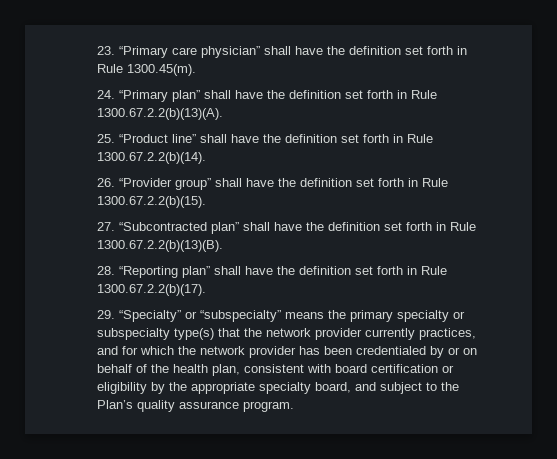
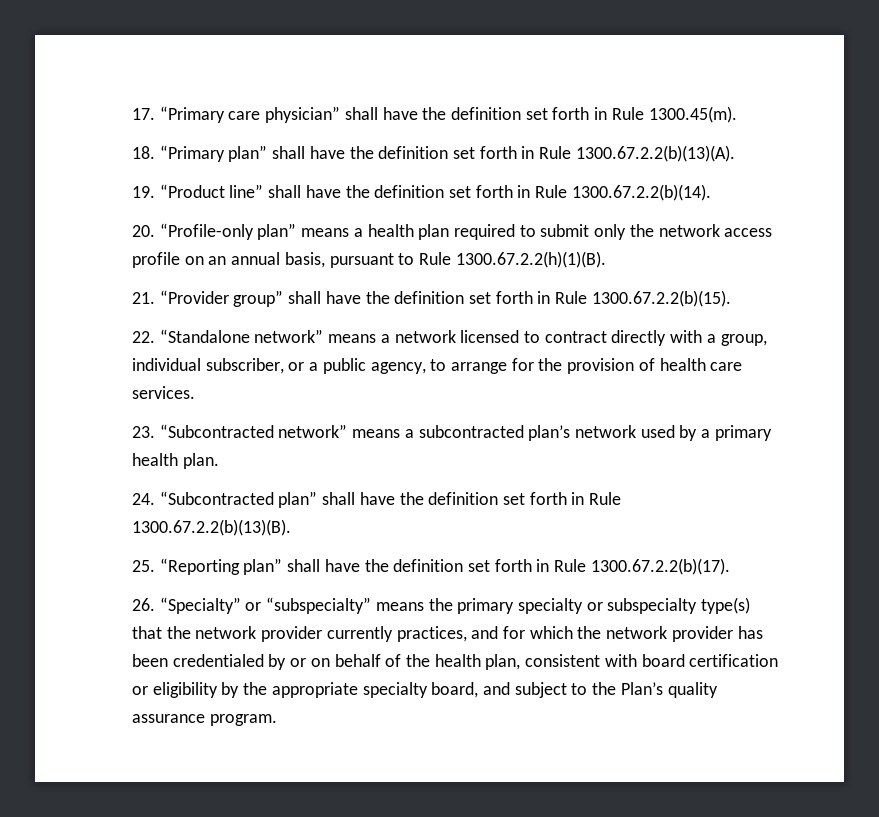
[97,46,116,55] 23. -> [131,108,155,120] 17.
[97,90,116,99] 24. -> [131,146,155,159] 18.
[97,134,116,143] 25. -> [131,186,155,198] 19.
[97,178,116,187] 26. -> [131,223,773,240] [131,251,606,268] [131,292,155,304] 20. “Profile-only plan” means a health plan required to submit only the network access profile on an annual basis, pursuant to Rule 1300.67.2.2(h)(1)(B). // 21.
[97,222,116,231] 27. -> [131,329,767,346] [131,358,743,374] [131,386,195,399] [131,424,772,441] [131,453,219,469] [131,493,155,505] 22. “Standalone network” means a network licensed to contract directly with a group, individual subscriber, or a public agency, to arrange for the provision of health care services. // 23. “Subcontracted network” means a subcontracted plan’s network used by a primary health plan. // 24.
[97,266,116,275] 28. -> [131,560,155,572] 25.
[97,310,116,319] 29. -> [131,598,155,611] 26.

